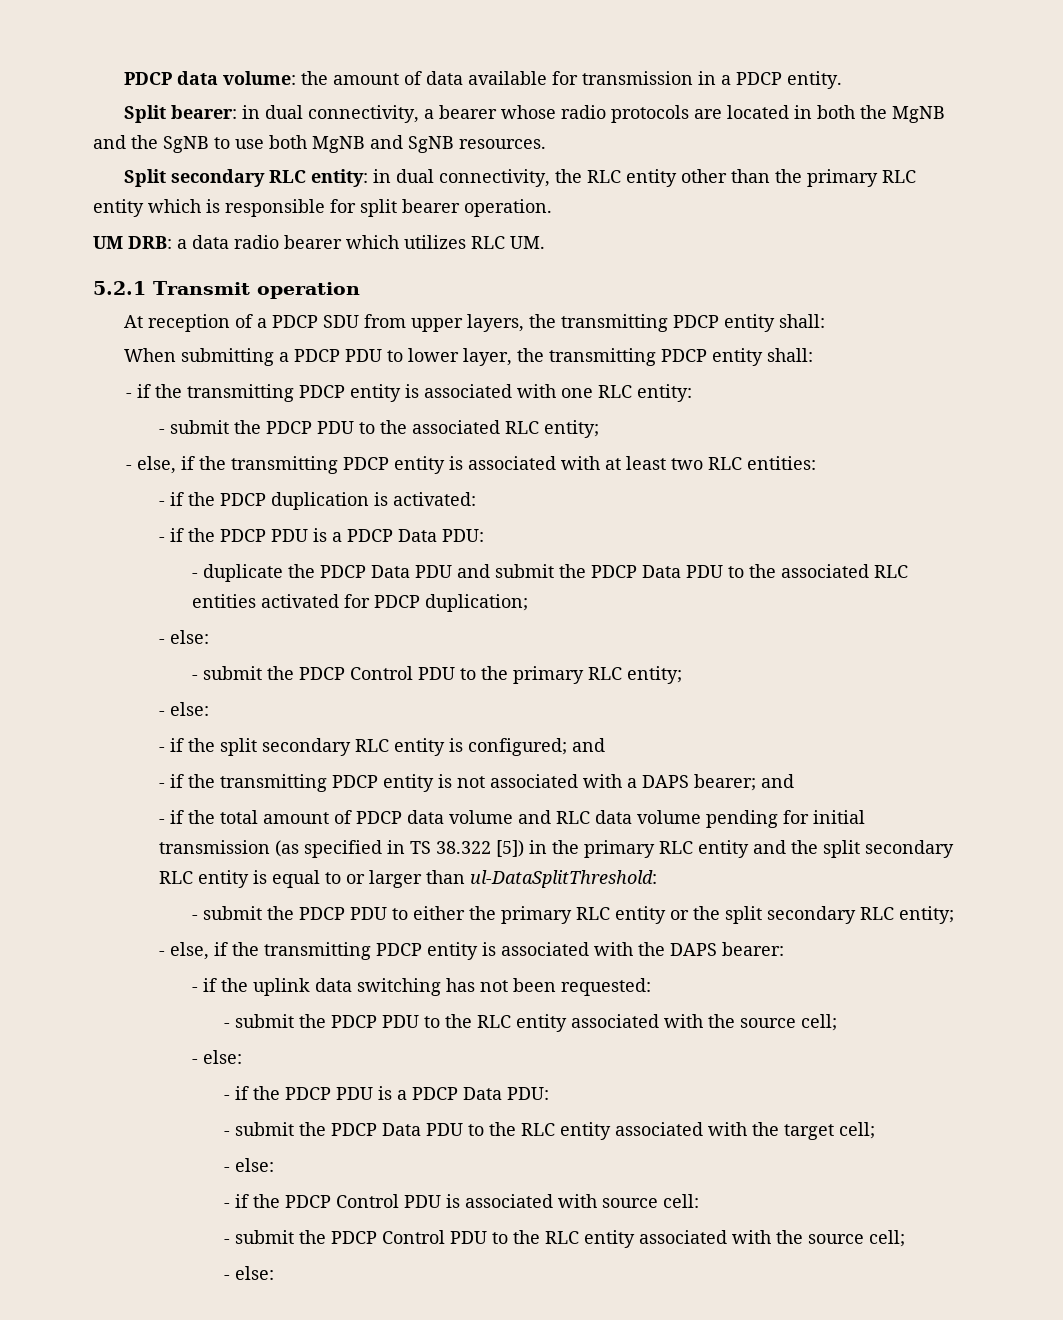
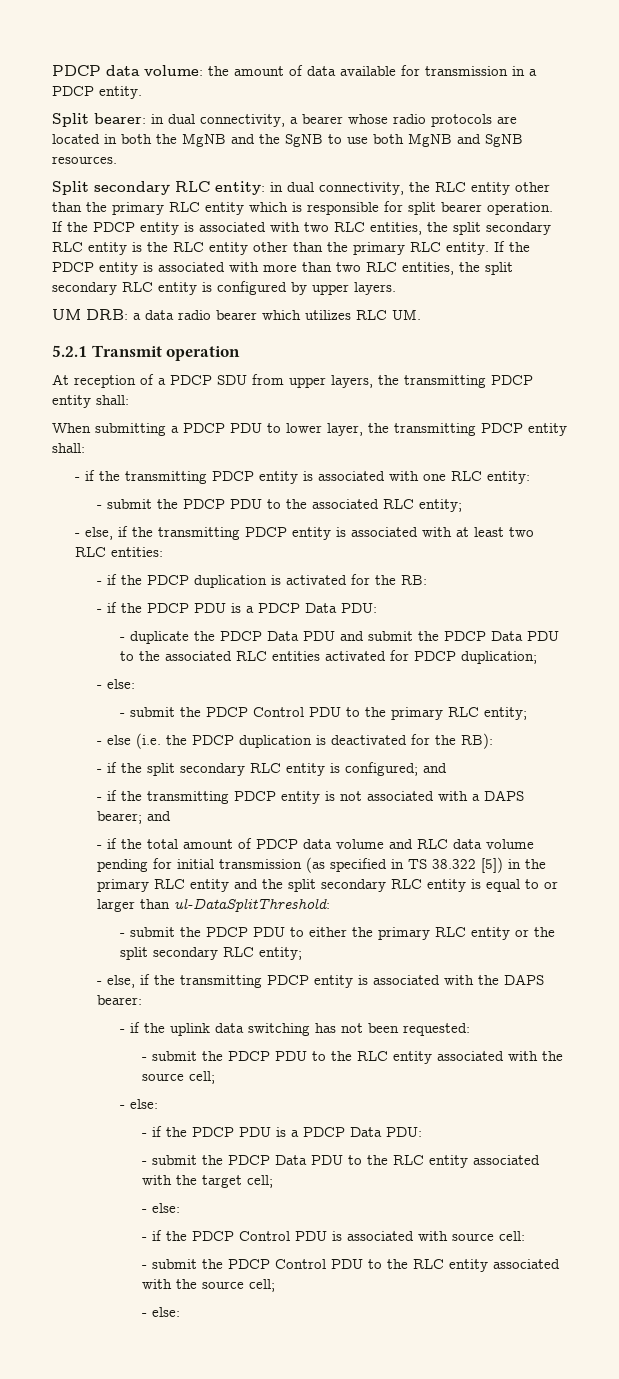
(552, 208) none -> [52,221,551,235] [52,241,530,255] [52,262,513,275] [52,281,396,295] If the PDCP entity is associated with two RLC entities, the split secondary RLC entity is the RLC entity other than the primary RLC entity. If the PDCP entity is associated with more than two RLC entities, the split secondary RLC entity is configured by upper layers.
[392,492,476,506] activated: -> [286,574,428,585] activated for the RB:
[169,702,209,716] else: -> [107,733,494,749] else (i.e. the PDCP duplication is deactivated for the RB):

